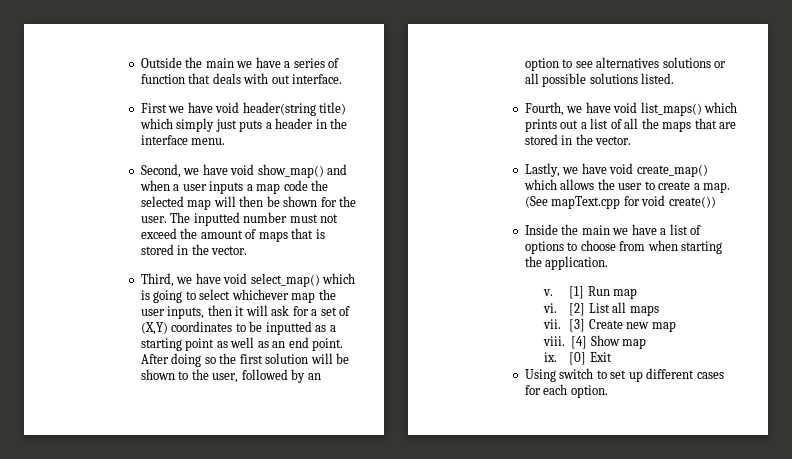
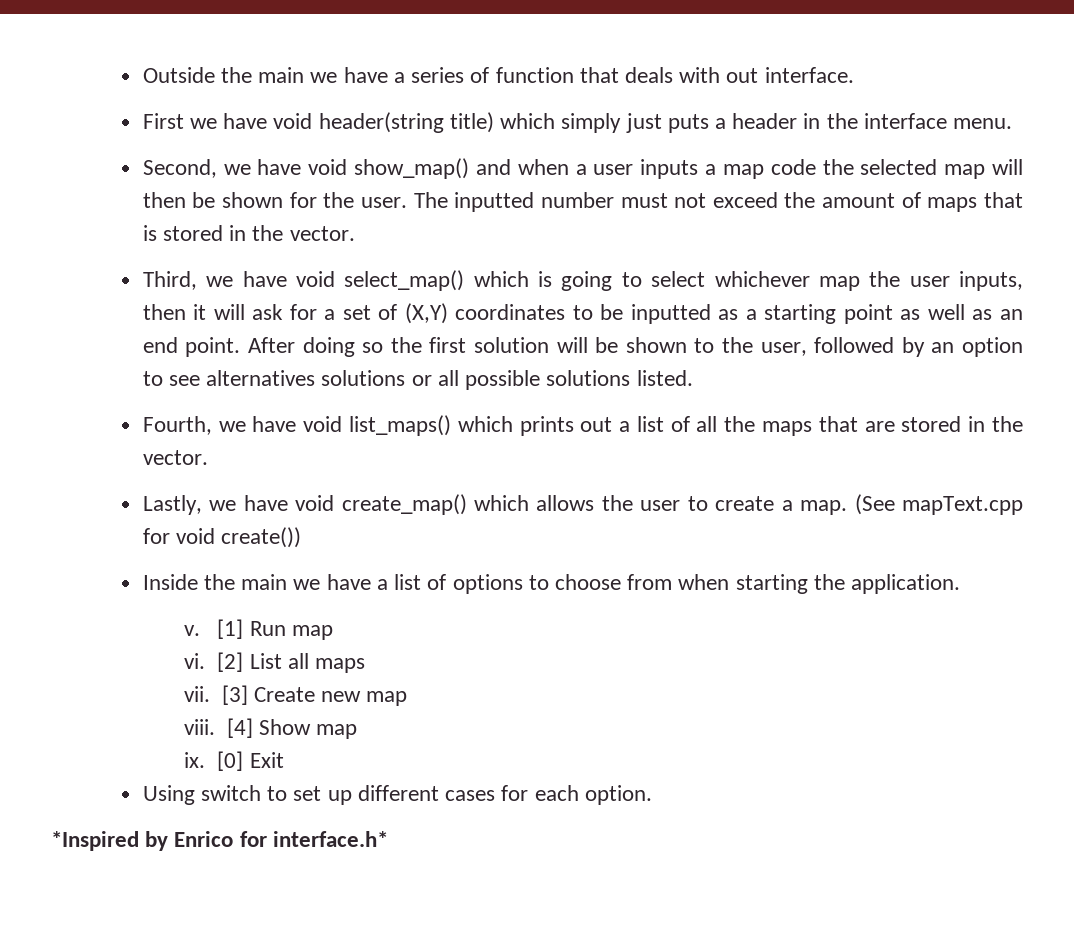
(608, 391) none -> [51,831,388,851] // *Inspired by Enrico for interface.h*

